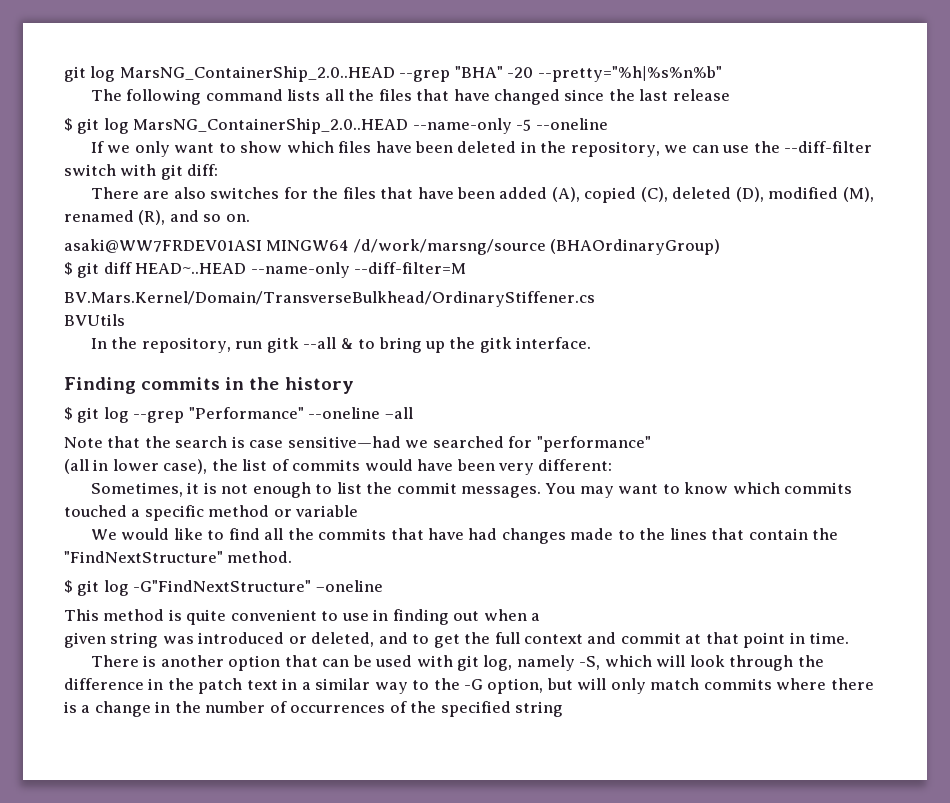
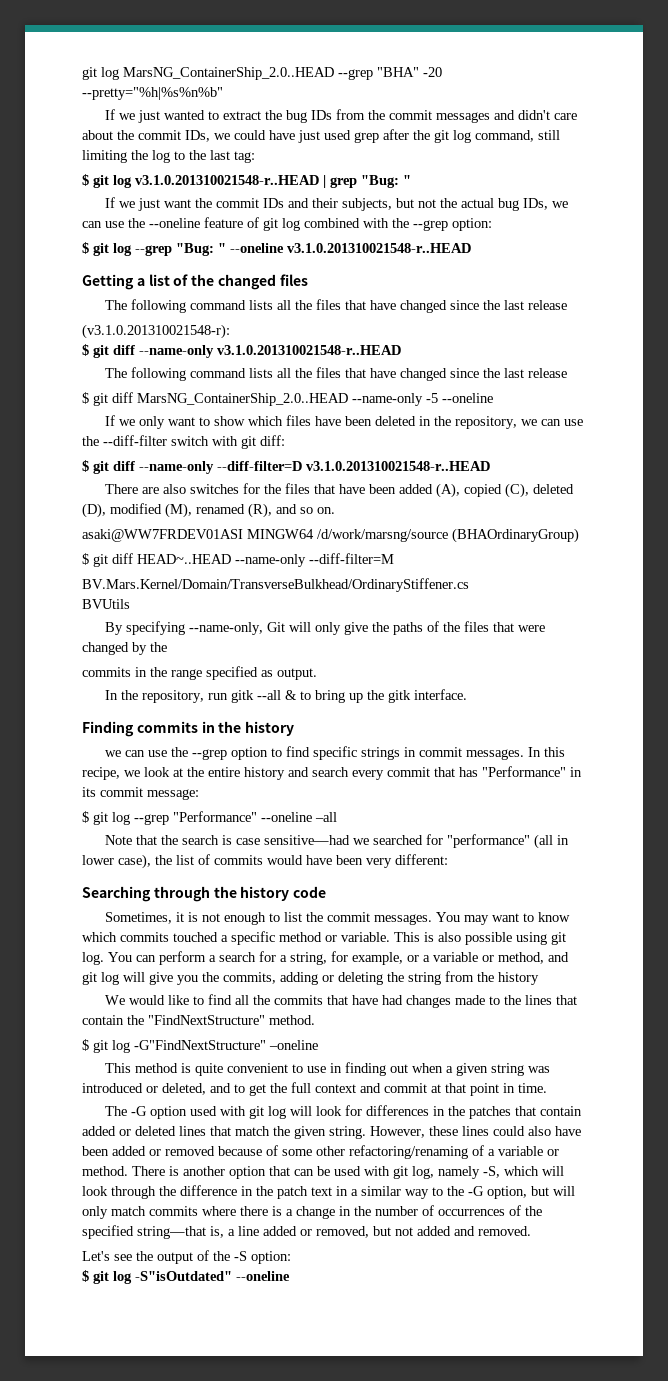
(722, 74) none -> [104,109,577,123] [82,129,560,143] [82,150,255,163] [82,174,411,188] [104,197,568,211] [82,217,492,231] [82,242,471,256] [82,274,308,290] [104,299,567,313] [82,324,230,339] [82,344,401,358] // If we just wanted to extract the bug IDs from the commit messages and didn't care about the commit IDs, we could have just used grep after the git log command, still limiting the log to the last tag: // $ git log v3.1.0.201310021548-r..HEAD | grep "Bug: " // If we just want the commit IDs and their subjects, but not the actual bug IDs, we can use the --oneline feature of git log combined with the --grep option: // $ git log --grep "Bug: " --oneline v3.1.0.201310021548-r..HEAD // Getting a list of the changed files // The following command lists all the files that have changed since the last release // (v3.1.0.201310021548-r): // $ git diff --name-only v3.1.0.201310021548-r..HEAD
[103,118,129,134] log -> [112,392,133,403] diff
(219, 170) none -> [82,460,490,474] // $ git diff --name-only --diff-filter=D v3.1.0.201310021548-r..HEAD
(125, 320) none -> [104,621,545,635] [82,642,167,655] [82,666,317,680] // By specifying --name-only, Git will only give the paths of the files that were changed by the // commits in the range specified as output.
(354, 385) none -> [104,746,565,760] [82,766,582,780] [82,787,199,800] // we can use the --grep option to find specific strings in commit messages. In this recipe, we look at the entire history and search every commit that has "Performance" in its commit message:
(651, 444) // -> (530, 841) none
(613, 465) none -> [82,886,327,902] // Searching through the history code
[295,505,359,517] variable -> [341,932,566,945] [82,951,569,965] [82,971,539,985] variable. This is also possible using git log. You can perform a search for a string, for example, or a variable or method, and git log will give you the commits, adding or deleting the string from the history
(541, 617) // -> (453, 1069) none
(850, 638) none -> [104,1105,582,1119] [82,1126,581,1139] [82,1145,559,1159] [82,1166,128,1176] The -G option used with git log will look for differences in the patches that contain added or deleted lines that match the given string. However, these lines could also have been added or removed because of some other refactoring/renaming of a variable or method.
[515,701,564,717] string -> [137,1226,531,1239] [82,1250,291,1264] [82,1270,290,1284] string—that is, a line added or removed, but not added and removed. // Let's see the output of the -S option: // $ git log -S"isOutdated" --oneline

